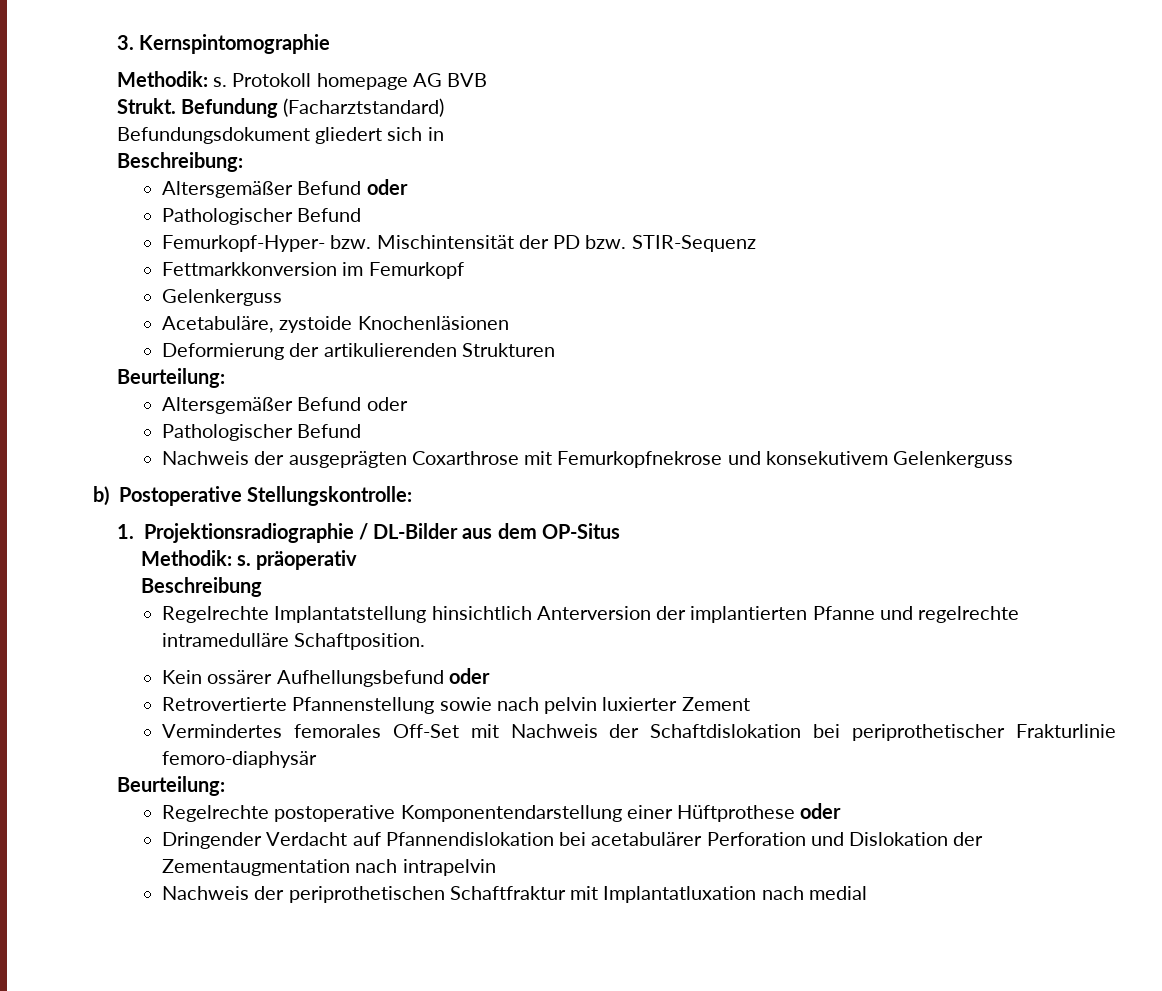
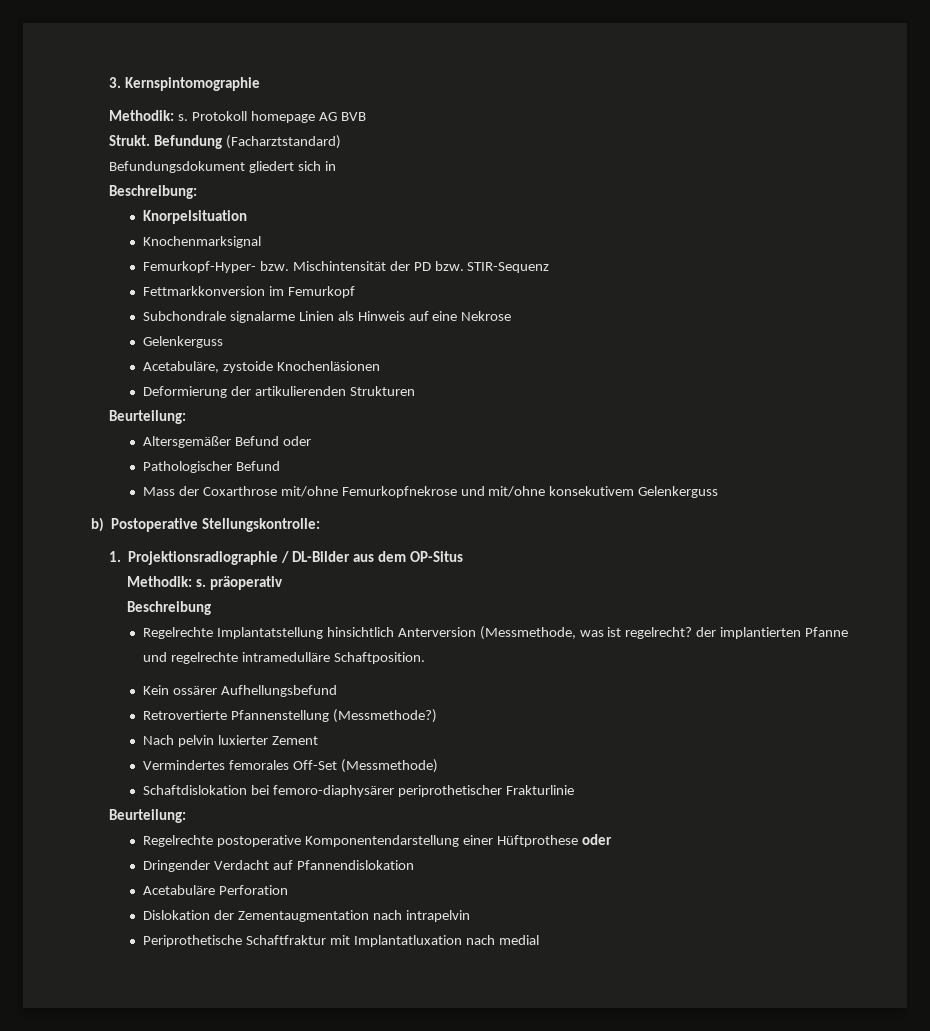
[161,179,408,198] [161,208,362,225] Altersgemäßer Befund oder // Pathologischer Befund -> [142,210,247,224] [142,236,261,248] Knorpelsituation // Knochenmarksignal
(464, 270) none -> [142,311,512,323] // Subchondrale signalarme Linien als Hinweis auf eine Nekrose
[161,451,553,468] Nachweis der ausgeprägten Coxarthrose mit -> [142,486,338,497] Mass der Coxarthrose mit/ohne
(761, 458) none -> [488,486,546,497] mit/ohne
(651, 613) none -> [479,626,693,640] (Messmethode, was ist regelrecht?
[448,668,490,684] oder -> (337, 691) none
[439,697,539,711] sowie nach -> [332,709,437,723] [142,735,174,745] (Messmethode?) // Nach
[470,724,640,738] mit Nachweis der -> [340,759,438,773] (Messmethode) //
(841, 731) none -> [272,785,394,797] femoro-diaphysärer
[161,751,317,768] femoro-diaphysär -> (574, 790) none
[559,832,703,846] bei acetabulärer -> [142,885,215,895] // Acetabuläre
[810,832,844,846] und -> (288, 890) //
[161,886,445,903] Nachweis der periprothetischen -> [142,935,242,947] Periprothetische

